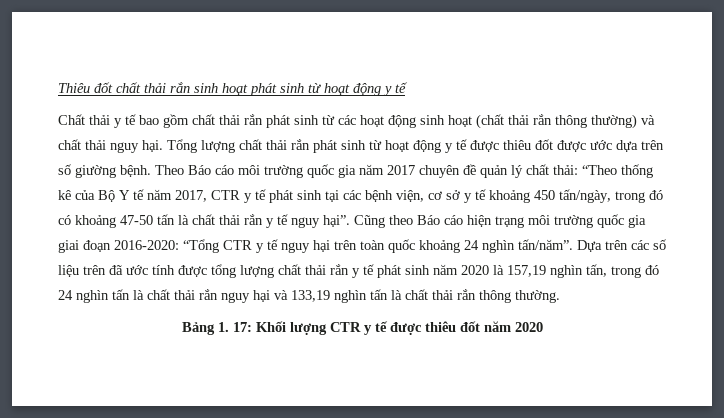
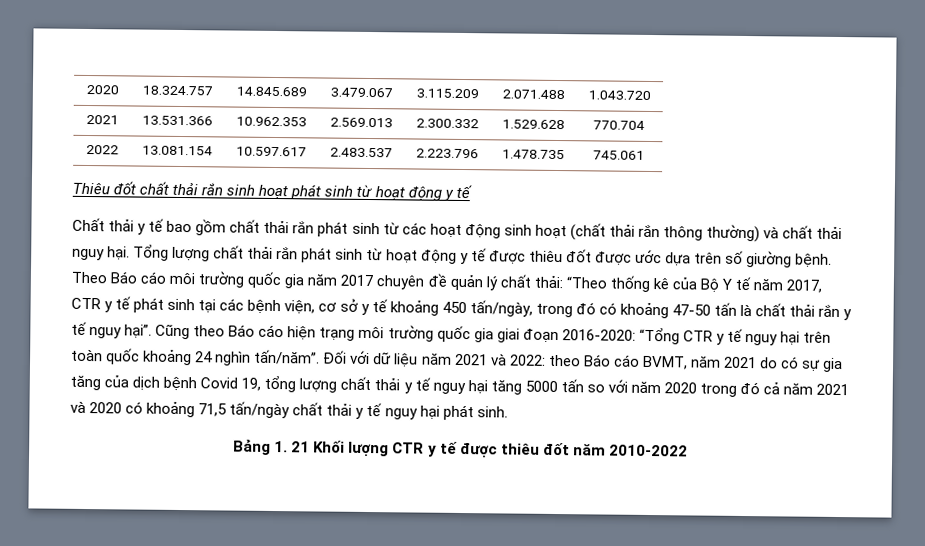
(58, 88) none -> [85,84,119,95] [141,85,213,96] [235,86,307,97] [329,87,393,98] [415,88,479,99] [501,89,565,100] [587,90,651,100] [85,114,119,125] [141,115,213,126] [235,116,307,127] [329,117,393,128] [415,118,479,129] [501,119,565,130] [593,120,645,130] [85,144,119,155] [141,145,213,156] [235,146,307,157] [329,147,393,158] [415,148,479,159] [501,149,565,160] [593,150,645,160] 2020 | 18.324.757 | 14.845.689 | 3.479.067 | 3.115.209 | 2.071.488 | 1.043.720 // 2021 | 13.531.366 | 10.962.353 | 2.569.013 | 2.300.332 | 1.529.628 | 770.704 // 2022 | 13.081.154 | 10.597.617 | 2.483.537 | 2.223.796 | 1.478.735 | 745.061 //
[577,239,667,252] [58,265,207,277] Dựa trên các số liệu trên đã ước tính được -> [323,350,844,373] [70,374,262,392] Đối với dữ liệu năm 2021 và 2022: theo Báo cáo BVMT, năm 2021 do có sự gia tăng của dịch bệnh Covid 19,
[330,264,659,278] [58,289,560,303] rắn y tế phát sinh năm 2020 là 157,19 nghìn tấn, trong đó 24 nghìn tấn là chất thải rắn nguy hại và 133,19 nghìn tấn là chất thải rắn thông thường. -> [403,377,850,397] [70,400,508,421] y tế nguy hại tăng 5000 tấn so với năm 2020 trong đó cả năm 2021 và 2020 có khoảng 71,5 tấn/ngày chất thải y tế nguy hại phát sinh.
[232,322,252,332] 17: -> [291,441,311,453] 21
[514,322,543,332] 2020 -> [608,444,688,457] 2010-2022

